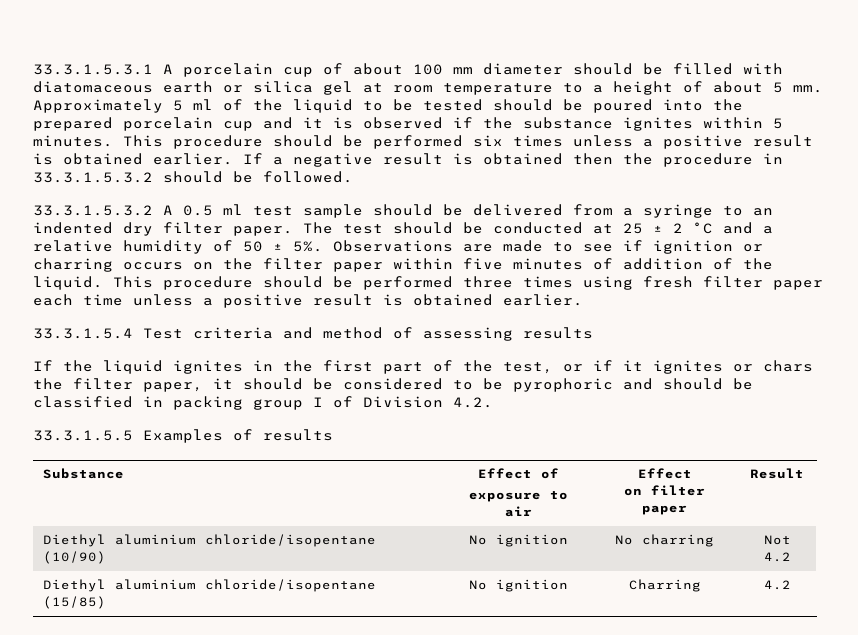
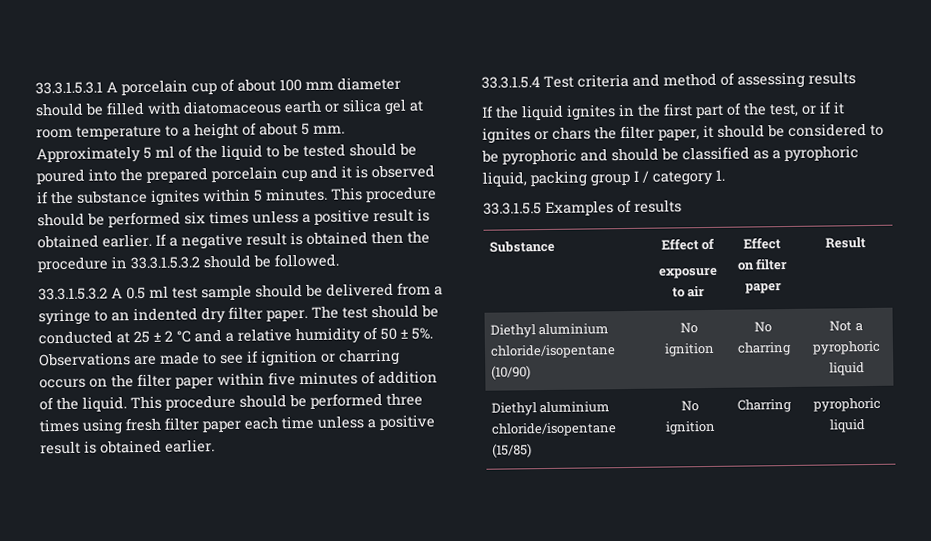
[143,396,493,410] in packing group I of Division 4.2. -> [753,145,859,163] [482,169,725,188] as a pyrophoric liquid, packing group I / category 1.
[763,552,791,562] 4.2 -> [854,323,863,332] [812,340,881,355] [829,362,865,376] a pyrophoric liquid
[763,580,791,590] 4.2 -> [813,397,881,412] [829,419,866,433] pyrophoric liquid

